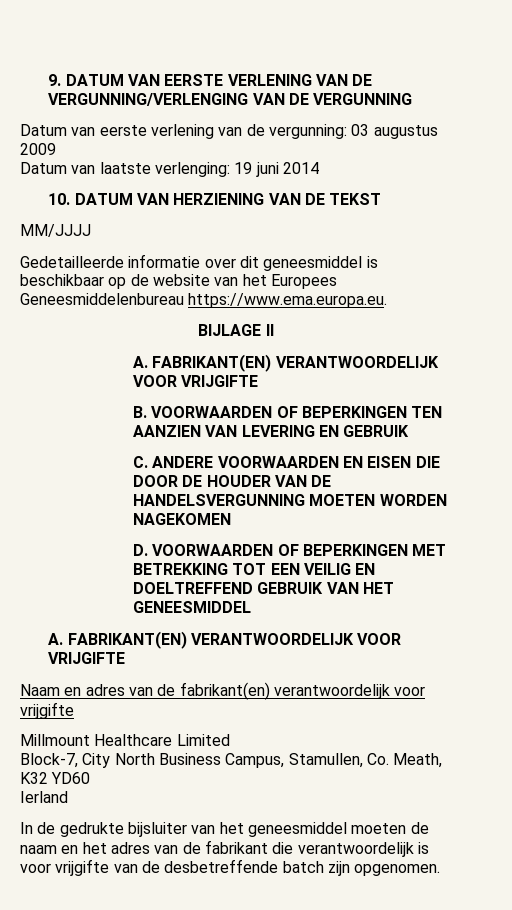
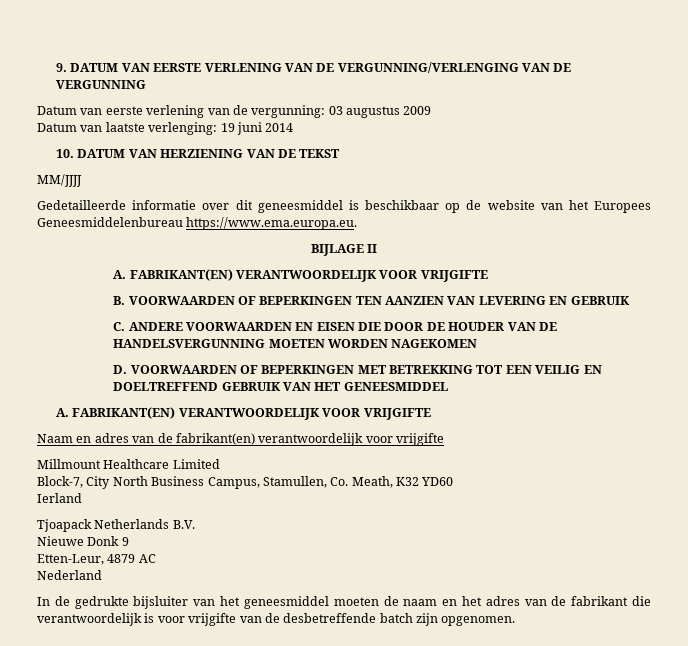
(68, 797) none -> [37,519,195,532] [37,536,129,546] [37,554,156,565] [37,570,102,580] // Tjoapack Netherlands B.V. // Nieuwe Donk 9 // Etten-Leur, 4879 AC // Nederland

